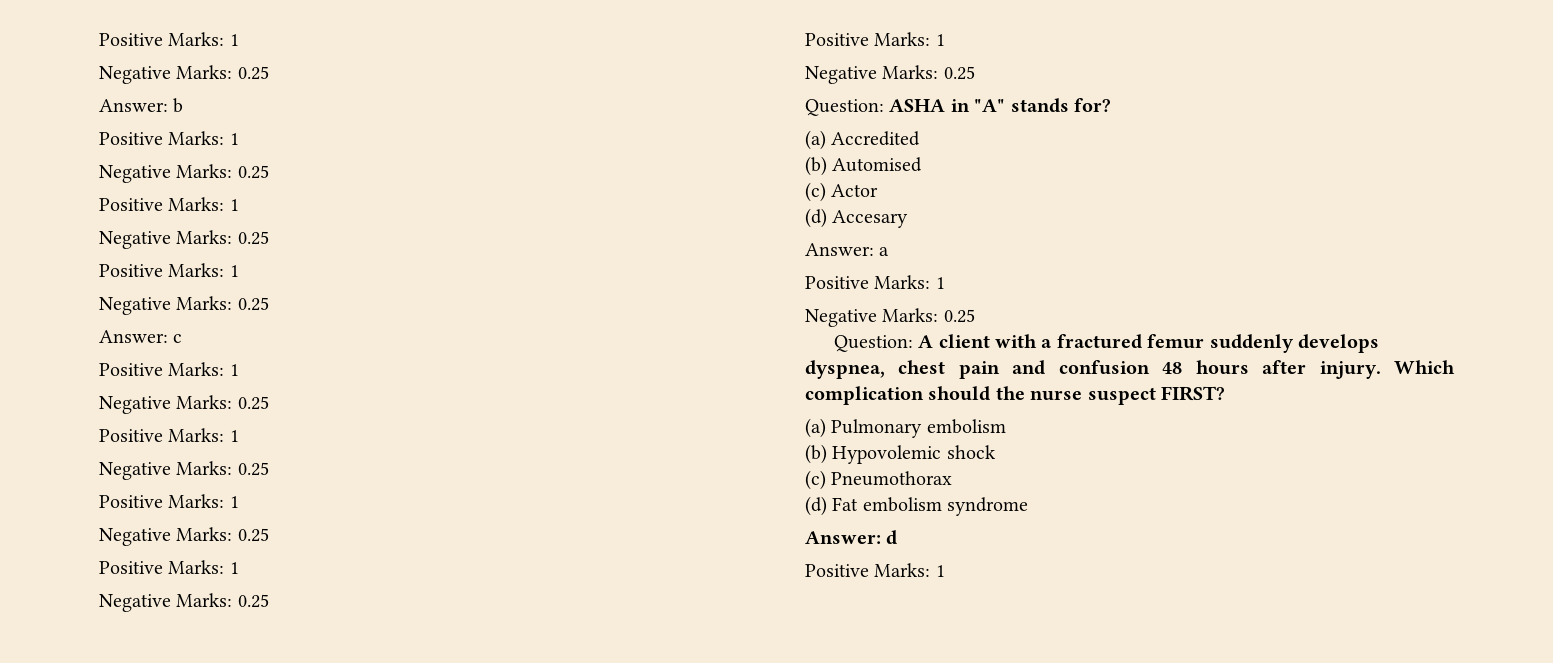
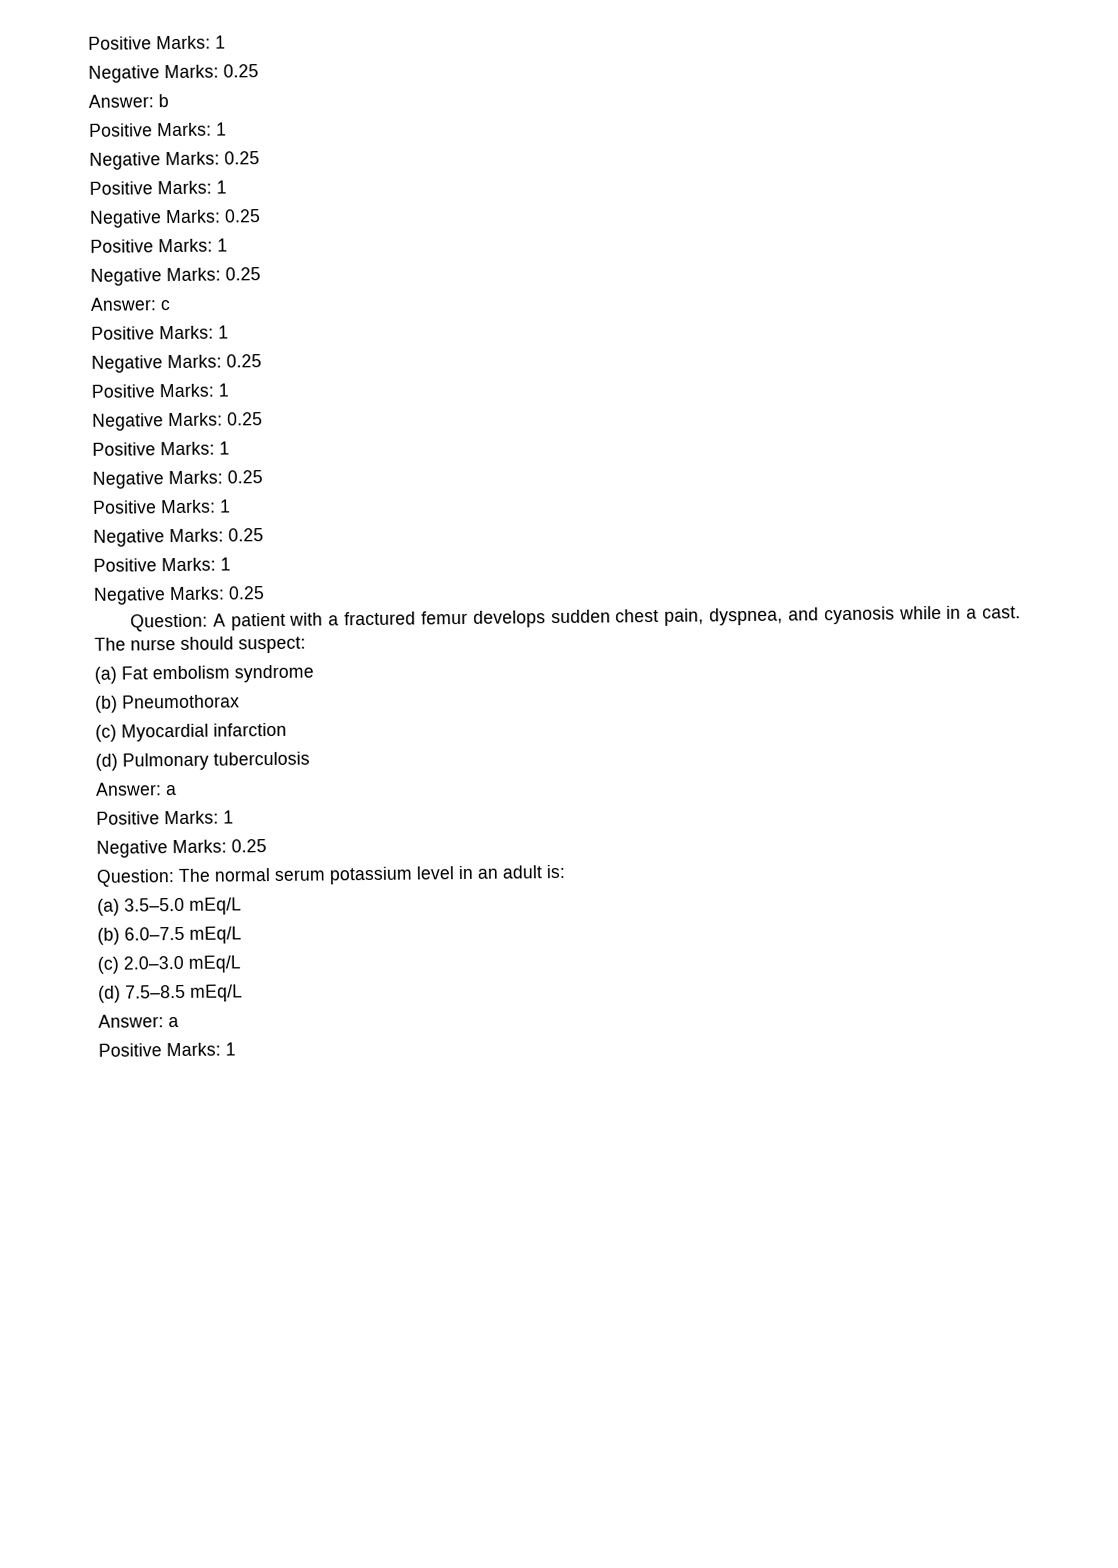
[889,98,1111,113] [805,130,921,150] [805,156,923,176] [805,182,879,202] [805,208,909,228] ASHA in "A" stands for? // (a) Accredited // (b) Automised // (c) Actor // (d) Accesary -> [212,605,1021,631] [94,636,306,654] [94,664,314,684] [95,694,240,713] [95,722,287,742] [95,751,310,771] A patient with a fractured femur develops sudden chest pain, dyspnea, and cyanosis while in a cast. The nurse should suspect: // (a) Fat embolism syndrome // (b) Pneumothorax // (c) Myocardial infarction // (d) Pulmonary tuberculosis
[918,334,1380,353] [805,360,1455,379] [805,386,1225,405] [805,418,1006,438] [805,444,996,464] [805,470,953,490] [805,496,1029,516] [805,530,898,545] A client with a fractured femur suddenly develops dyspnea, chest pain and confusion 48 hours after injury. Which complication should the nurse suspect FIRST? // (a) Pulmonary embolism // (b) Hypovolemic shock // (c) Pneumothorax // (d) Fat embolism syndrome // Answer: d -> [178,864,565,885] [97,897,242,916] [97,926,242,945] [97,955,241,974] [98,984,243,1003] [98,1014,179,1028] The normal serum potassium level in an adult is: // (a) 3.5–5.0 mEq/L // (b) 6.0–7.5 mEq/L // (c) 2.0–3.0 mEq/L // (d) 7.5–8.5 mEq/L // Answer: a

